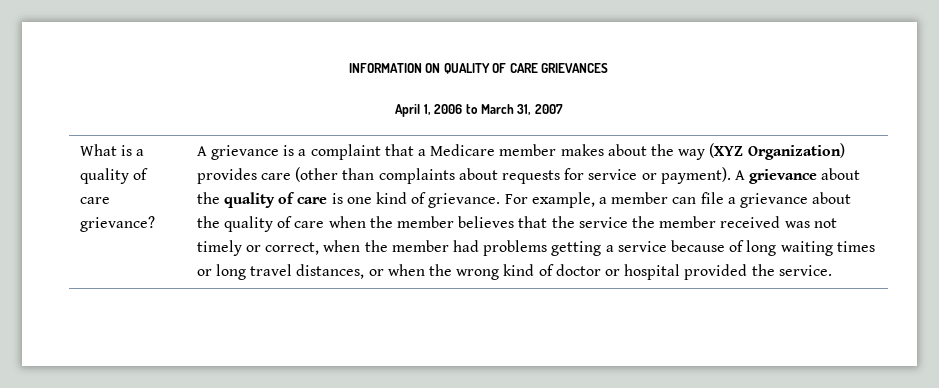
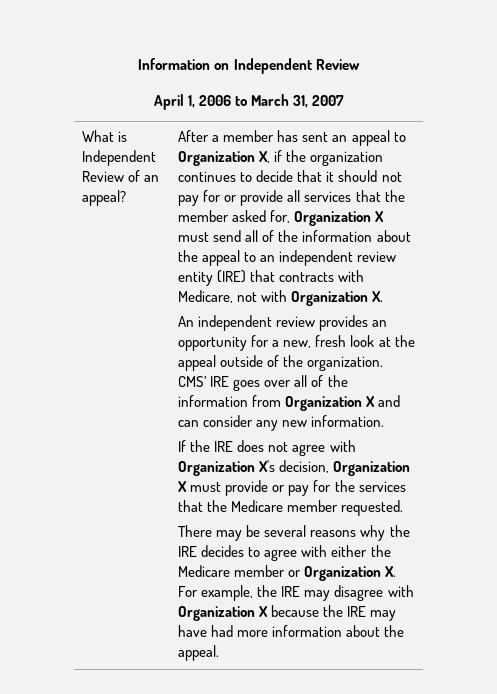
[348,63,609,74] INFORMATION ON QUALITY OF CARE GRIEVANCES -> [138,58,360,74] Information on Independent Review
[136,149,145,156] [79,168,149,184] [79,197,110,204] [79,216,155,232] [196,143,845,160] [196,167,861,184] [196,192,852,208] [196,216,837,232] [196,240,875,256] [196,264,832,280] a quality of care grievance? | A grievance is a complaint that a Medicare member makes about the way (XYZ Organization) provides care (other than complaints about requests for service or payment). A grievance about the quality of care is one kind of grievance. For example, a member can file a grievance about the quality of care when the member believes that the service the member received was not timely or correct, when the member had problems getting a service because of long waiting times or long travel distances, or when the wrong kind of doctor or hospital provided the service. -> [82,150,157,166] [82,170,160,182] [82,190,127,206] [178,130,406,146] [178,150,384,166] [178,170,402,182] [178,190,405,206] [178,210,385,226] [178,230,411,242] [178,250,397,266] [178,270,365,286] [178,290,384,306] [178,315,388,331] [178,335,415,351] [178,355,384,371] [178,375,348,391] [178,395,401,411] [178,415,385,431] [178,440,356,456] [178,460,411,476] [178,480,406,496] [178,500,404,516] [178,525,410,541] [178,545,391,561] [178,565,397,581] [178,585,414,601] [178,605,397,621] [178,625,405,637] [178,645,220,661] Independent Review of an appeal? | After a member has sent an appeal to Organization X, if the organization continues to decide that it should not pay for or provide all services that the member asked for, Organization X must send all of the information about the appeal to an independent review entity (IRE) that contracts with Medicare, not with Organization X. // An independent review provides an opportunity for a new, fresh look at the appeal outside of the organization. CMS’ IRE goes over all of the information from Organization X and can consider any new information. // If the IRE does not agree with Organization X's decision, Organization X must provide or pay for the services that the Medicare member requested. // There may be several reasons why the IRE decides to agree with either the Medicare member or Organization X. For example, the IRE may disagree with Organization X because the IRE may have had more information about the appeal.

